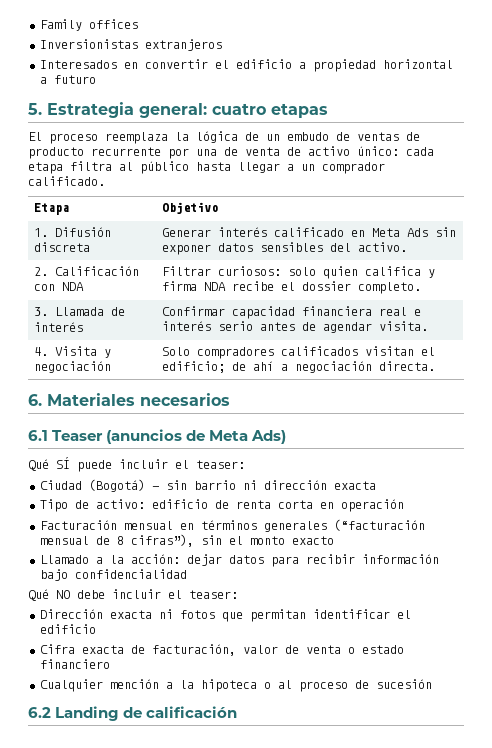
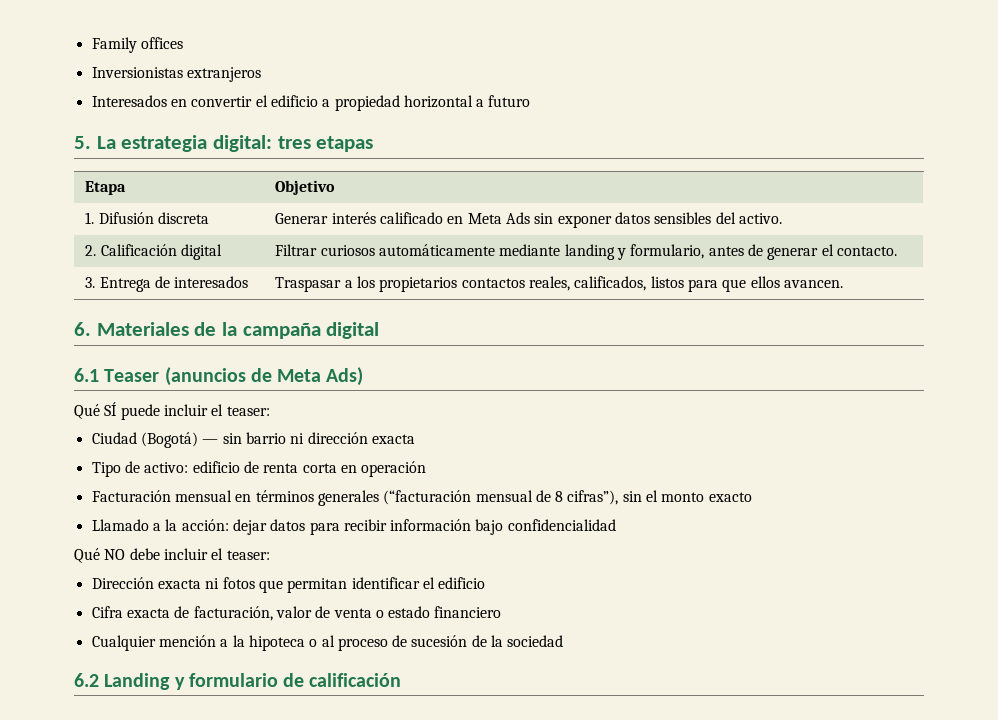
[47,102,328,118] [28,131,420,144] [28,146,434,159] [28,161,385,174] [28,176,105,186] Estrategia general: cuatro etapas // El proceso reemplaza la lógica de un embudo de ventas de producto recurrente por una de venta de activo único: cada etapa filtra al público hasta llegar a un comprador calificado. -> [96,135,374,152] La estrategia digital: tres etapas
[33,282,84,291] con NDA -> [180,244,222,260] digital
[217,266,435,279] [161,281,421,294] [33,307,125,316] [33,322,83,332] [161,306,421,319] [161,321,428,333] [33,346,111,358] [33,361,111,373] [161,346,435,359] [161,361,435,373] [28,393,230,406] curiosos: solo quien califica y firma NDA recibe el dossier completo. // 3. Llamada de interés | Confirmar capacidad financiera real e interés serio antes de agendar visita. // 4. Visita y negociación | Solo compradores calificados visitan el edificio; de ahí a negociación directa. // 6. Materiales necesarios -> [320,244,897,260] [85,276,249,292] [275,276,843,292] [74,322,380,339] curiosos automáticamente mediante landing y formulario, antes de generar el contacto. // 3. Entrega de interesados | Traspasar a los propietarios contactos reales, calificados, listos para que ellos avancen. // 6. Materiales de la campaña digital
(432, 684) none -> [471,635,564,647] de la sociedad
(120, 713) none -> [174,673,278,690] y formulario

